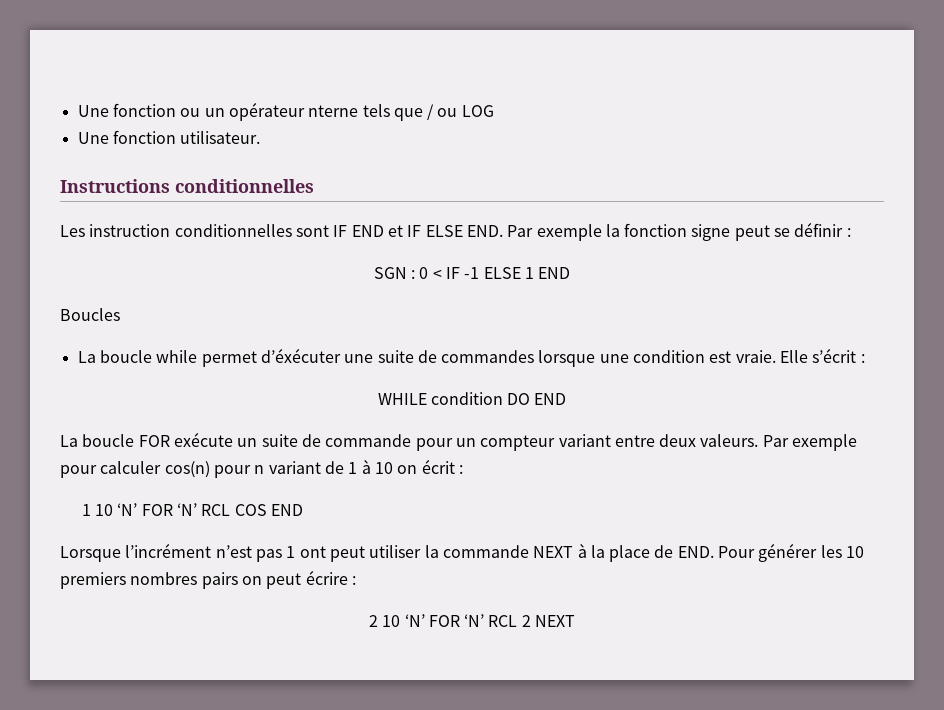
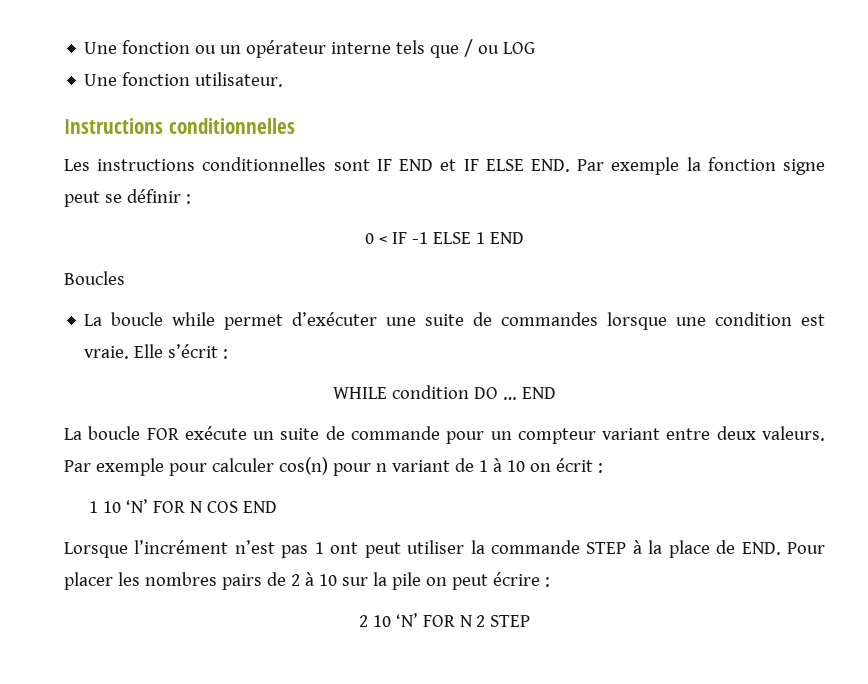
[308,105,359,117] nterne -> [331,42,392,54] interne
[89,224,171,237] instruction -> [97,159,196,171] instructions
[373,267,416,279] SGN : -> (191, 199) none
[260,348,341,363] d’éxécuter -> [292,312,378,326] d’exécuter
(531, 399) none -> [502,397,517,400] …
[176,503,231,516] ‘N’ RCL -> [189,501,202,513] N
[533,546,574,558] NEXT -> [586,542,627,554] STEP
[758,543,865,562] [60,572,238,589] générer les 10 premiers nombres pairs -> [64,572,421,590] placer les nombres pairs de 2 à 10 sur la pile
[464,614,576,627] ‘N’ RCL 2 NEXT -> [459,615,531,627] N 2 STEP

